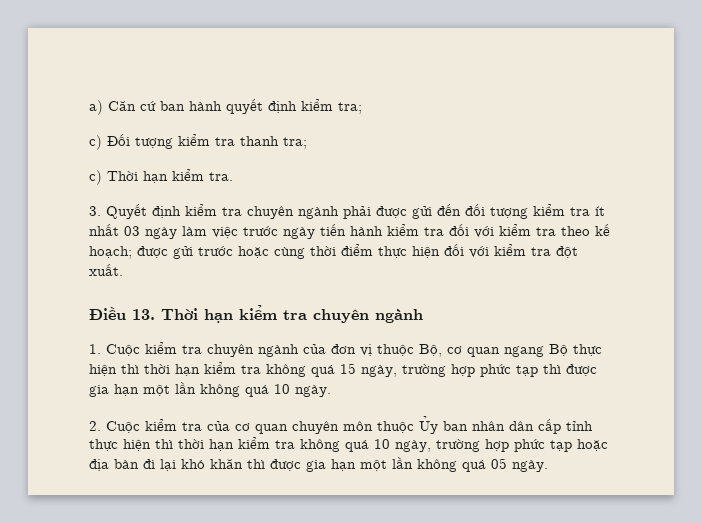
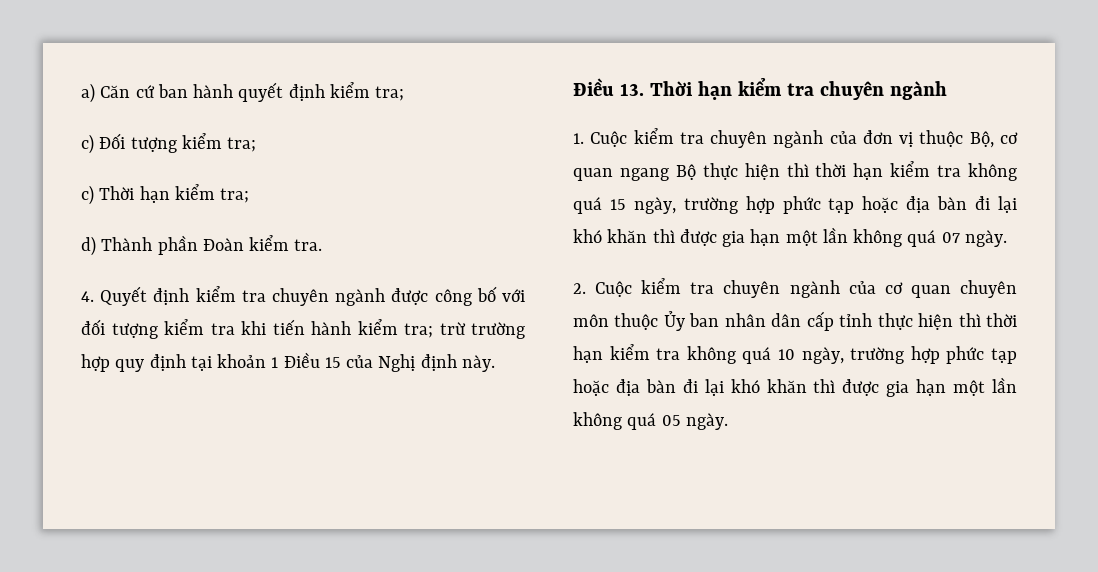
[215,136,279,146] tra thanh -> (222, 141) none
(204, 175) none -> [220,188,250,203] [81,235,290,256] tra; // d) Thành phần Đoàn kiểm
[89,206,101,216] 3. -> [81,291,94,302] 4.
[343,204,605,219] [89,224,610,239] [89,244,578,259] [89,264,123,276] phải được gửi đến đối tượng kiểm tra ít nhất 03 ngày làm việc trước ngày tiến hành kiểm tra đối với kiểm tra theo kế hoạch; được gửi trước hoặc cùng thời điểm thực hiện đối với kiểm tra đột xuất. -> [391,286,525,306] [81,319,525,339] [81,352,495,372] được công bố với đối tượng kiểm tra khi tiến hành kiểm tra; trừ trường hợp quy định tại khoản 1 Điều 15 của Nghị định này.
[543,364,597,376] [89,382,290,397] thì được gia hạn một lần không quá 10 -> [862,196,1018,213] [573,227,960,247] hoặc địa bàn đi lại khó khăn thì được gia hạn một lần không quá 07
(202, 426) none -> [723,280,840,298] chuyên ngành

